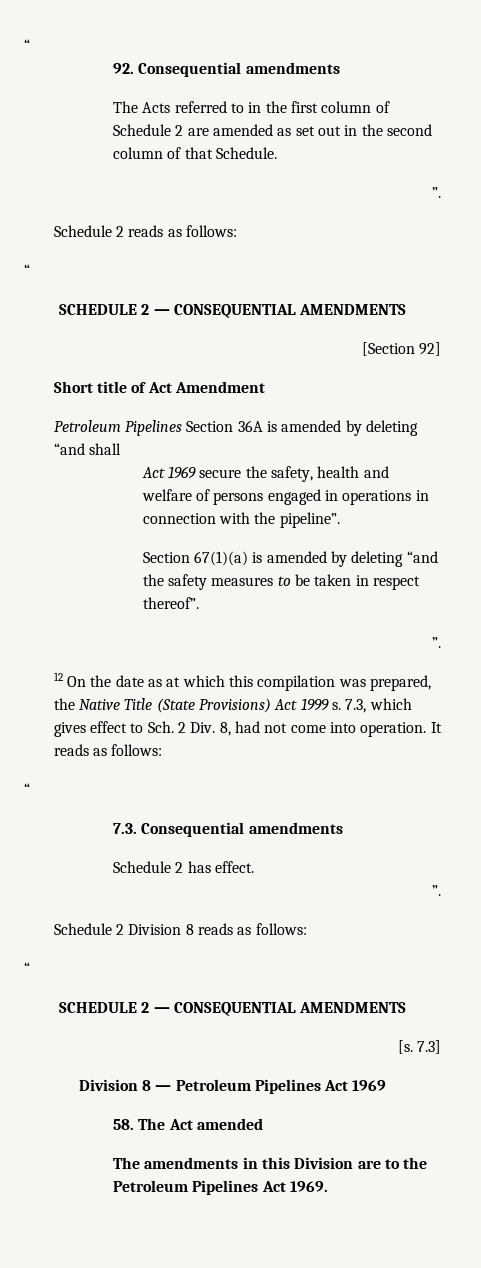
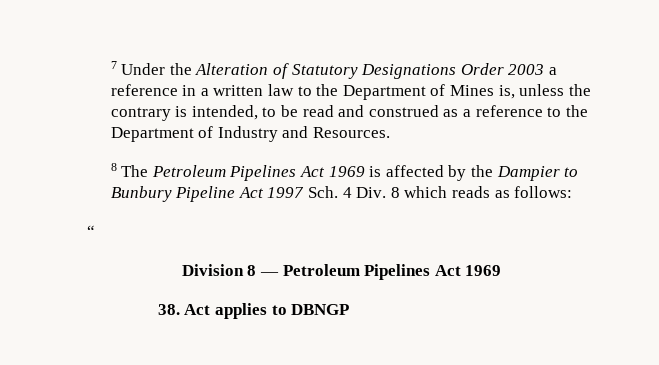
[24,39,30,51] [112,62,340,77] [112,101,390,113] [112,124,432,136] [112,147,277,159] [432,187,441,198] [53,225,237,237] [24,264,30,276] [58,304,407,318] [361,342,441,356] [53,381,265,393] [53,420,418,436] [53,443,121,455] [141,466,389,482] [141,489,429,505] [142,512,340,528] [142,551,438,567] [142,574,420,590] [142,597,199,609] [432,637,441,648] [53,672,431,691] [53,698,412,713] [53,721,442,737] [53,744,163,756] [24,783,30,795] [112,822,343,837] [112,861,254,873] [432,885,441,896] [53,923,307,935] [24,962,30,974] [58,1002,407,1016] [397,1040,441,1054] “ // 92. Consequential amendments // The Acts referred to in the first column of Schedule 2 are amended as set out in the second column of that Schedule. // ”. // Schedule 2 reads as follows: // “ // SCHEDULE 2 — CONSEQUENTIAL AMENDMENTS // [Section 92] // Short title of Act Amendment // Petroleum Pipelines Section 36A is amended by deleting “and shall // Act 1969 secure the safety, health and welfare of persons engaged in operations in connection with the pipeline”. // Section 67(1)(a) is amended by deleting “and the safety measures to be taken in respect thereof”. // ”. // 12 On the date as at which this compilation was prepared, the Native Title (State Provisions) Act 1999 s. 7.3, which gives effect to Sch. 2 Div. 8, had not come into operation. It reads as follows: // “ // 7.3. Consequential amendments // Schedule 2 has effect. // ”. // Schedule 2 Division 8 reads as follows: // “ // SCHEDULE 2 — CONSEQUENTIAL AMENDMENTS // [s. 7.3] -> [110,61,557,79] [110,84,591,100] [110,105,588,121] [110,126,390,142] [110,163,579,181] [110,186,573,202] [87,225,95,237] 7 Under the Alteration of Statutory Designations Order 2003 a reference in a written law to the Department of Mines is, unless the contrary is intended, to be read and construed as a reference to the Department of Industry and Resources. // 8 The Petroleum Pipelines Act 1969 is affected by the Dampier to Bunbury Pipeline Act 1997 Sch. 4 Div. 8 which reads as follows: // “
[112,1118,263,1130] [112,1157,428,1169] [112,1180,328,1195] 58. The Act amended // The amendments in this Division are to the Petroleum Pipelines Act 1969. -> [157,303,350,319] 38. Act applies to DBNGP

